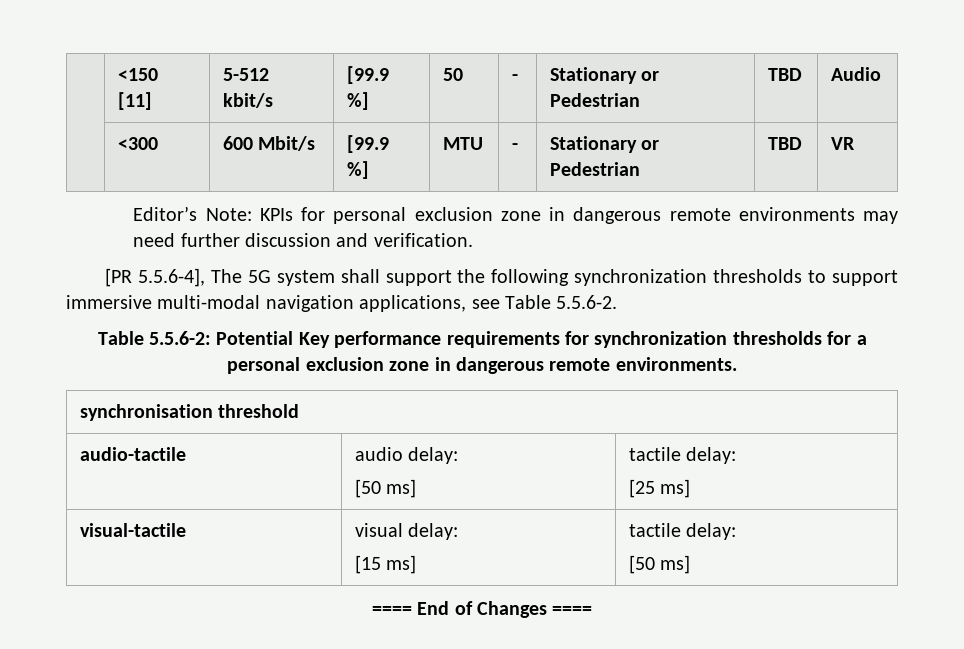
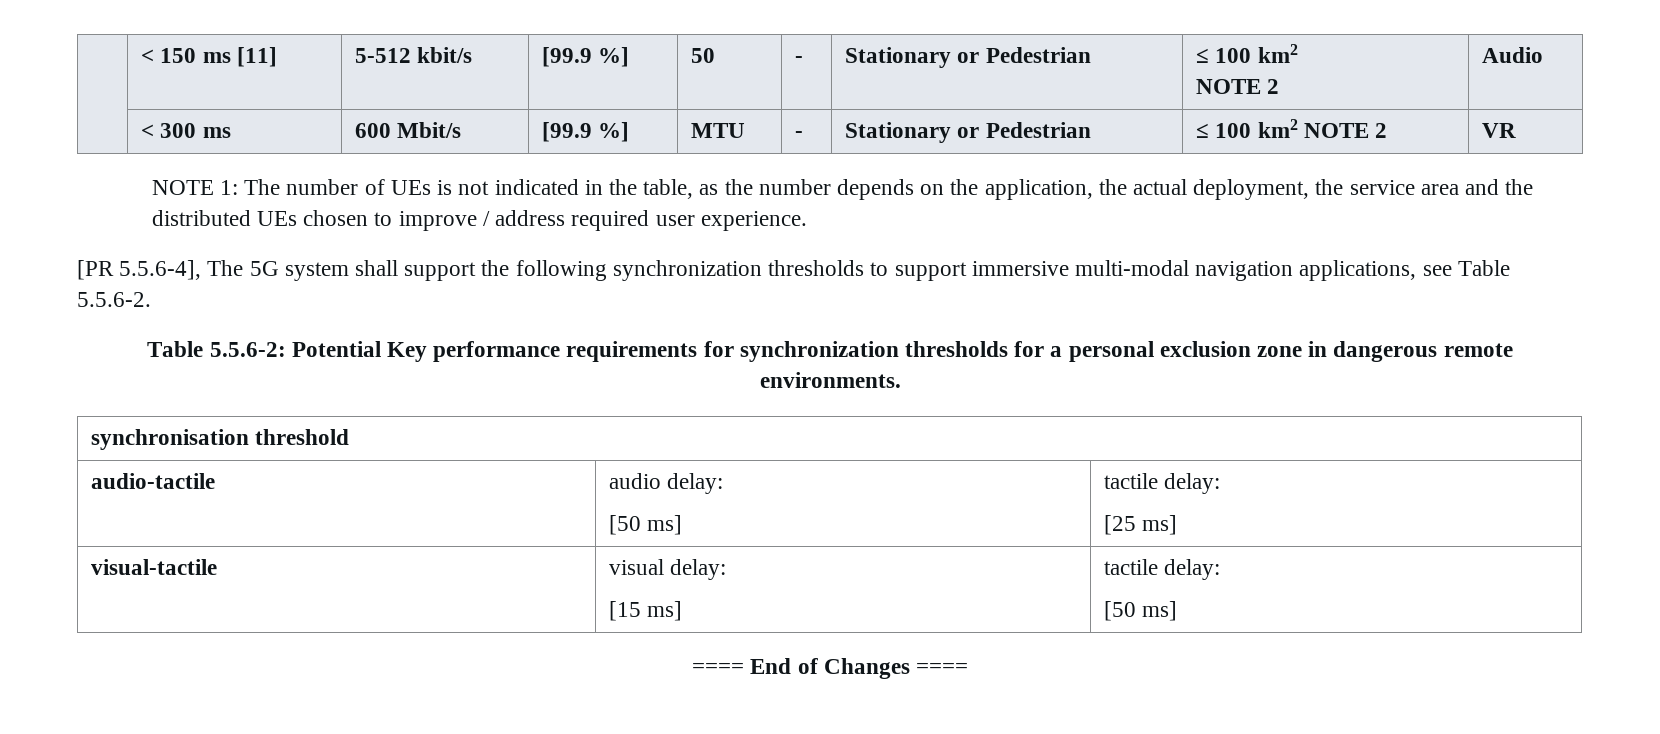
[118,68,159,81] | <150 -> [141,48,231,63] | < 150 ms
[768,68,803,81] [831,67,882,81] [118,137,159,150] TBD | Audio // | <300 -> [1196,44,1298,63] [1196,79,1280,94] [1482,47,1544,63] [141,123,231,138] ≤ 100 km2 // NOTE 2 | Audio // | < 300 ms
[768,137,803,150] [831,137,856,150] [133,206,898,224] [133,233,473,247] TBD | VR // Editor’s Note: KPIs for personal exclusion zone in dangerous remote environments may need further discussion and verification. -> [1196,119,1388,138] [1482,123,1517,138] [151,179,1534,200] [151,210,807,231] ≤ 100 km2 NOTE 2 | VR // NOTE 1: The number of UEs is not indicated in the table, as the number depends on the application, the actual deployment, the service area and the distributed UEs chosen to improve / address required user experience.

